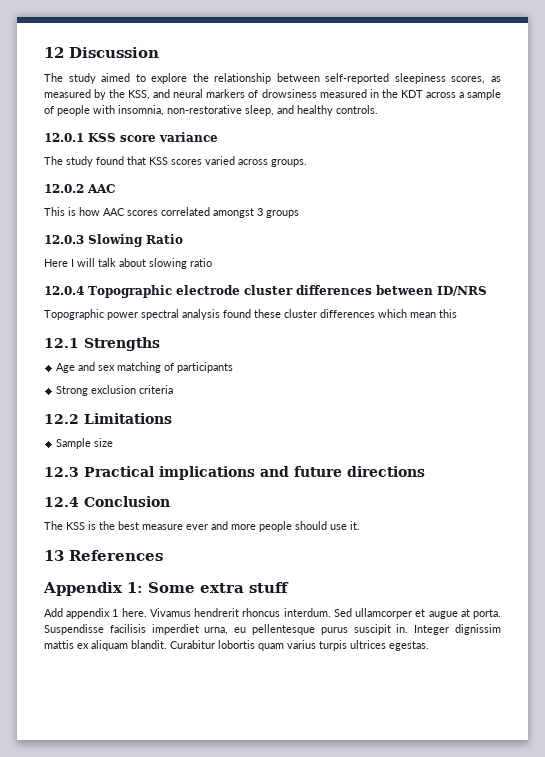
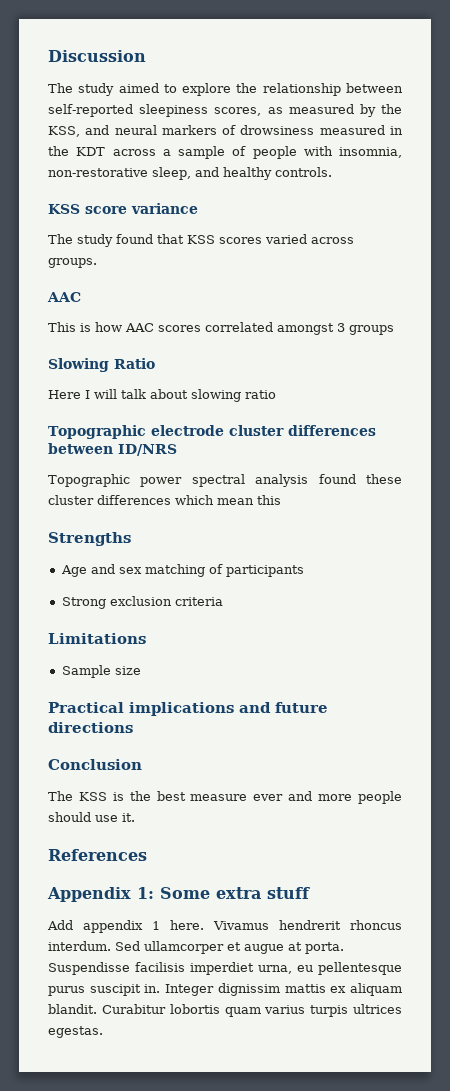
[44,47,64,58] 12 -> (48, 56) none
[44,133,84,142] 12.0.1 -> (332, 172) none
[44,184,84,193] 12.0.2 -> (97, 263) none
[44,235,84,244] 12.0.3 -> (394, 330) none
[44,286,84,295] 12.0.4 -> (276, 394) none
[44,338,79,348] 12.1 -> (281, 500) none
[44,414,79,424] 12.2 -> (223, 601) none
[44,467,79,477] 12.3 -> (141, 670) none
[44,497,79,507] 12.4 -> (133, 727) none
[44,550,64,561] 13 -> (135, 817) none

